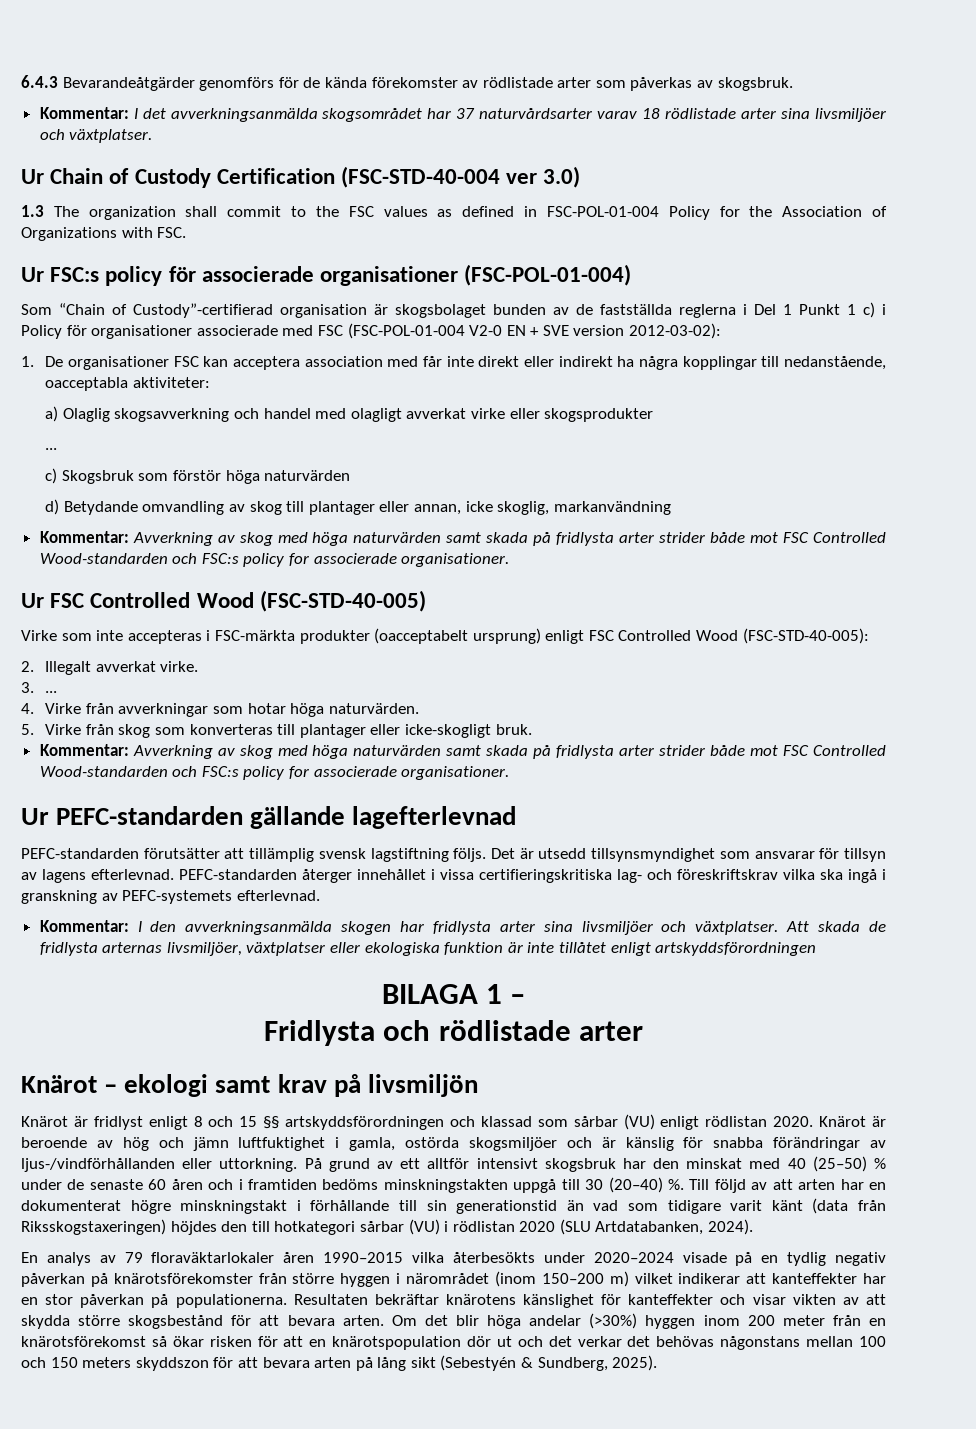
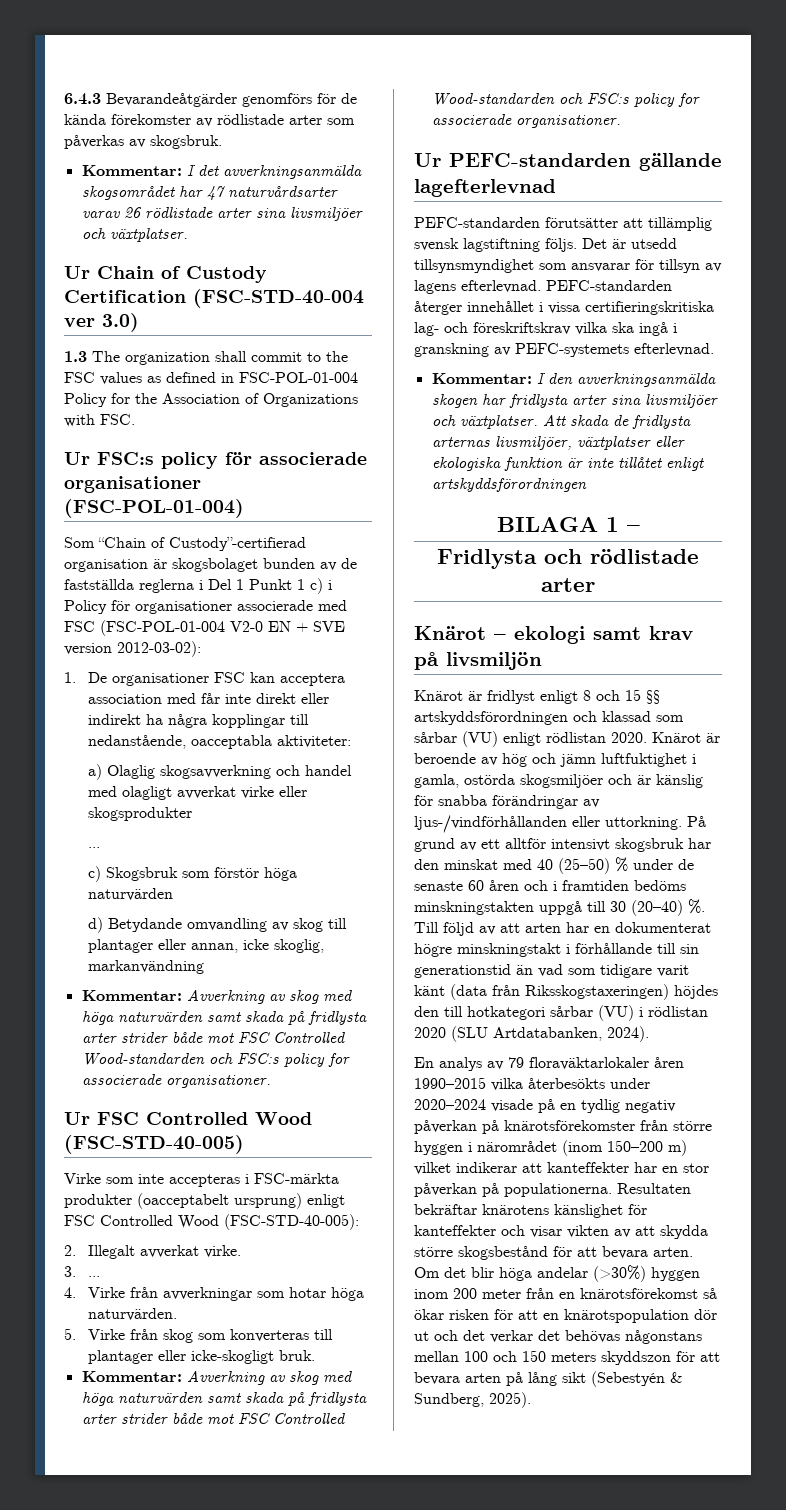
[456,108,476,119] 37 -> [206,186,225,200] 47
[642,108,661,119] 18 -> [123,207,142,218] 26

